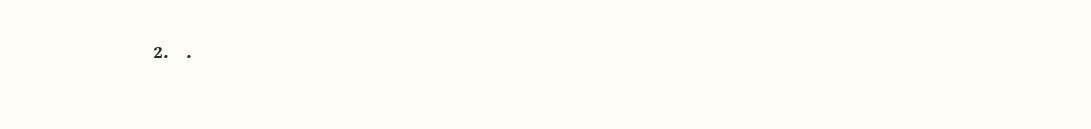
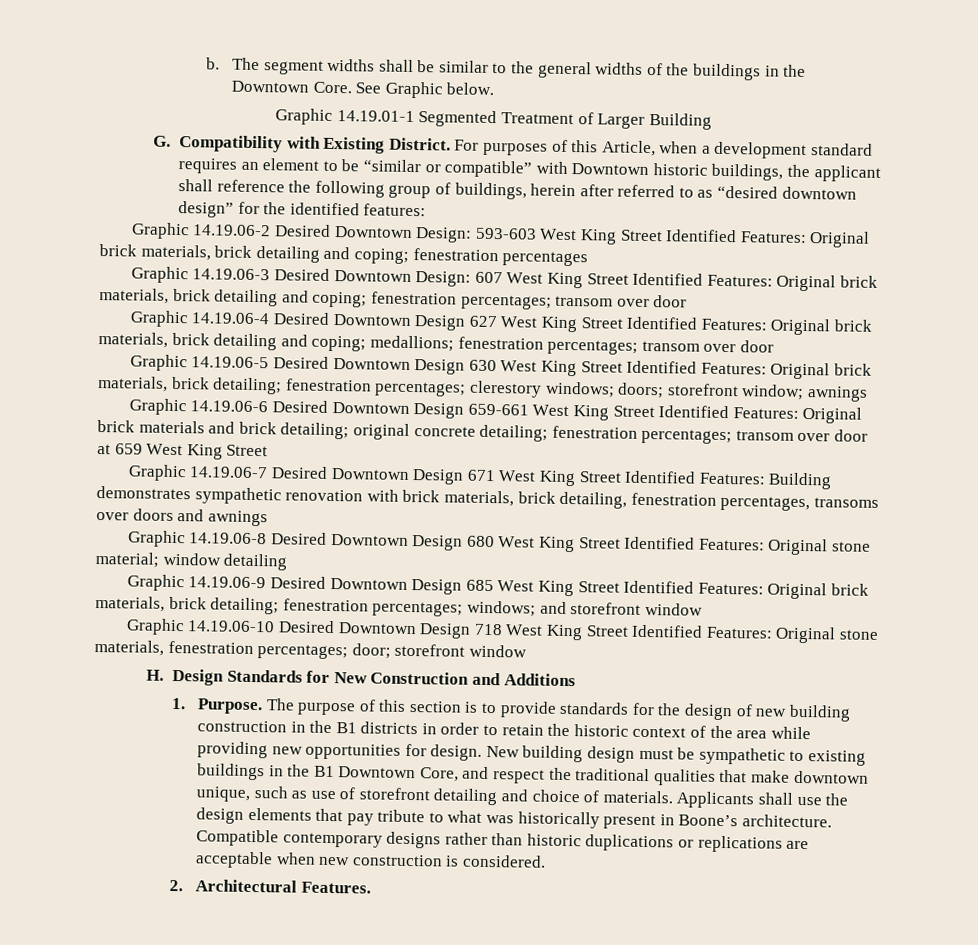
[153,47,192,58] 2. . -> [205,57,807,81] [230,80,495,99] [275,108,712,130] [152,135,874,160] [177,158,881,182] [177,179,857,200] [177,201,427,218] [130,222,871,248] [99,244,589,267] [130,266,878,292] [99,288,688,310] [129,310,872,336] [98,332,774,355] [129,354,872,380] [98,376,868,402] [128,398,863,424] [97,420,869,445] [97,443,269,460] [127,464,833,490] [96,486,879,512] [96,508,268,527] [127,530,871,556] [95,551,288,571] [126,574,869,600] [95,595,703,617] [125,618,879,644] [94,639,527,660] [145,668,576,687] [170,697,851,722] [196,720,811,740] [196,741,867,766] [196,763,869,786] [195,786,849,809] [195,807,833,830] [195,829,810,853] [194,851,546,869] [168,879,371,894] b. The segment widths shall be similar to the general widths of the buildings in the Downtown Core. See Graphic below. // Graphic 14.19.01-1 Segmented Treatment of Larger Building // G. Compatibility with Existing District. For purposes of this Article, when a development standard requires an element to be “similar or compatible” with Downtown historic buildings, the applicant shall reference the following group of buildings, herein after referred to as “desired downtown design” for the identified features: // Graphic 14.19.06-2 Desired Downtown Design: 593-603 West King Street Identified Features: Original brick materials, brick detailing and coping; fenestration percentages // Graphic 14.19.06-3 Desired Downtown Design: 607 West King Street Identified Features: Original brick materials, brick detailing and coping; fenestration percentages; transom over door // Graphic 14.19.06-4 Desired Downtown Design 627 West King Street Identified Features: Original brick materials, brick detailing and coping; medallions; fenestration percentages; transom over door // Graphic 14.19.06-5 Desired Downtown Design 630 West King Street Identified Features: Original brick materials, brick detailing; fenestration percentages; clerestory windows; doors; storefront window; awnings // Graphic 14.19.06-6 Desired Downtown Design 659-661 West King Street Identified Features: Original brick materials and brick detailing; original concrete detailing; fenestration percentages; transom over door at 659 West King Street // Graphic 14.19.06-7 Desired Downtown Design 671 West King Street Identified Features: Building demonstrates sympathetic renovation with brick materials, brick detailing, fenestration percentages, transoms over doors and awnings // Graphic 14.19.06-8 Desired Downtown Design 680 West King Street Identified Features: Original stone material; window detailing // Graphic 14.19.06-9 Desired Downtown Design 685 West King Street Identified Features: Original brick materials, brick detailing; fenestration percentages; windows; and storefront window // Graphic 14.19.06-10 Desired Downtown Design 718 West King Street Identified Features: Original stone materials, fenestration percentages; door; storefront window // H. Design Standards for New Construction and Additions // 1. Purpose. The purpose of this section is to provide standards for the design of new building construction in the B1 districts in order to retain the historic context of the area while providing new opportunities for design. New building design must be sympathetic to existing buildings in the B1 Downtown Core, and respect the traditional qualities that make downtown unique, such as use of storefront detailing and choice of materials. Applicants shall use the design elements that pay tribute to what was historically present in Boone’s architecture. Compatible contemporary designs rather than historic duplications or replications are acceptable when new construction is considered. // 2. Architectural Features.

